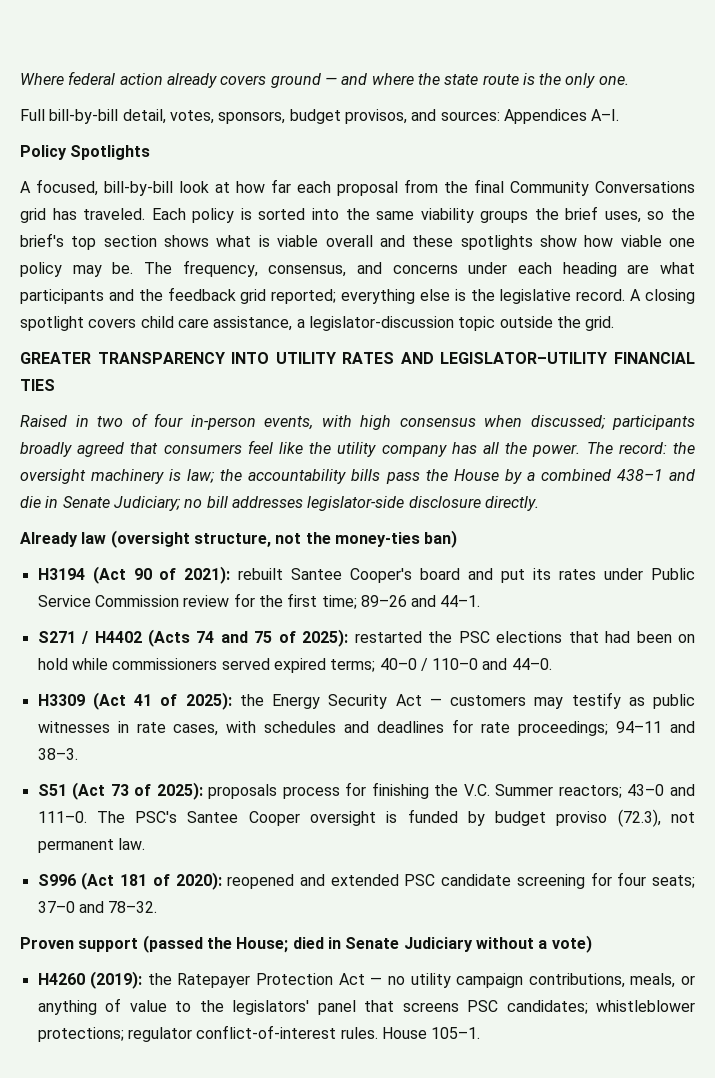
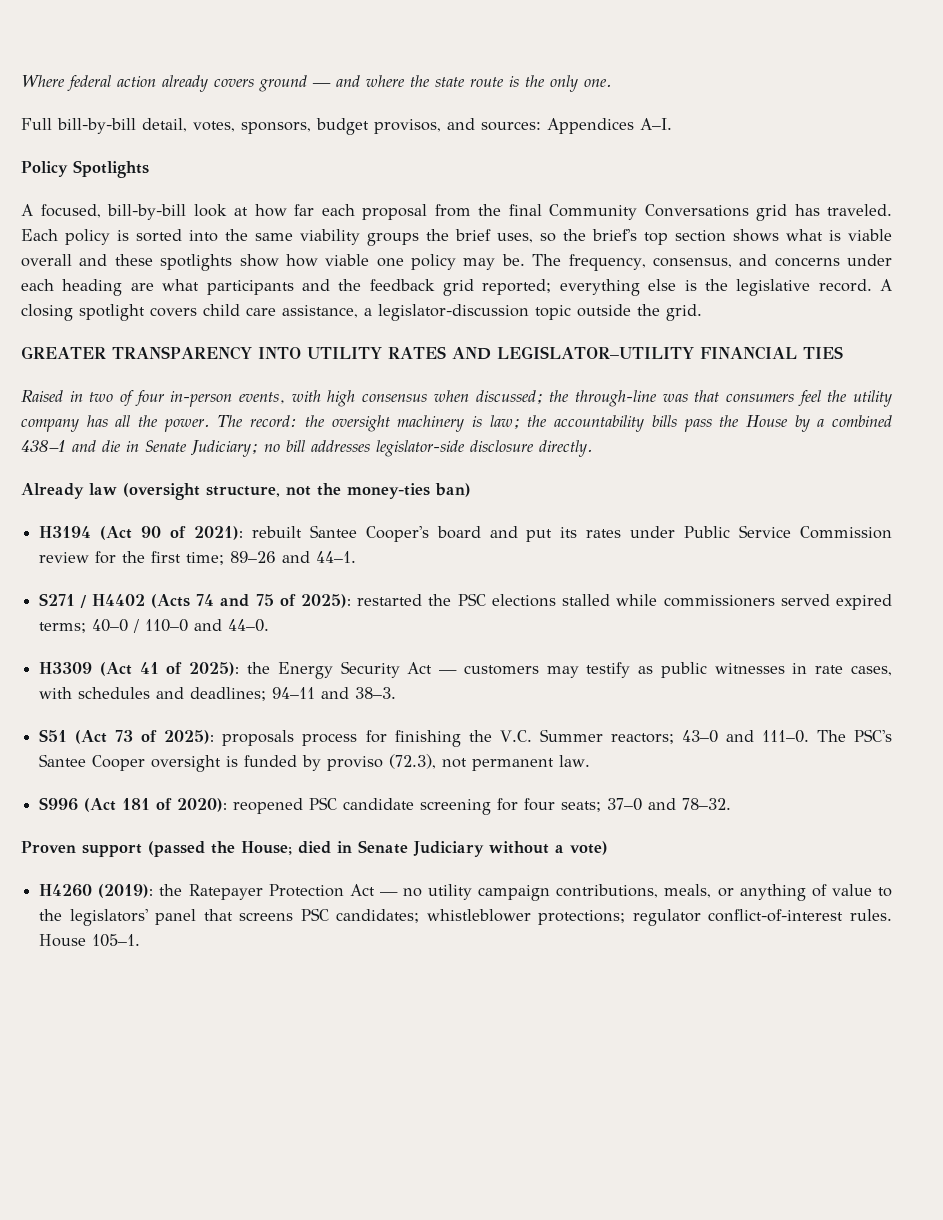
[612,415,695,430] [20,442,125,457] participants broadly agreed -> [549,390,688,407] the through-line was
[279,442,303,454] like -> (821, 398) none
[568,631,695,643] [37,658,68,670] that had been on hold -> [562,594,611,606] stalled
[377,719,609,736] deadlines for rate proceedings; -> [190,687,267,701] deadlines;
[495,811,547,826] budget -> (322, 763) none
[299,874,399,886] and extended -> (304, 806) none

